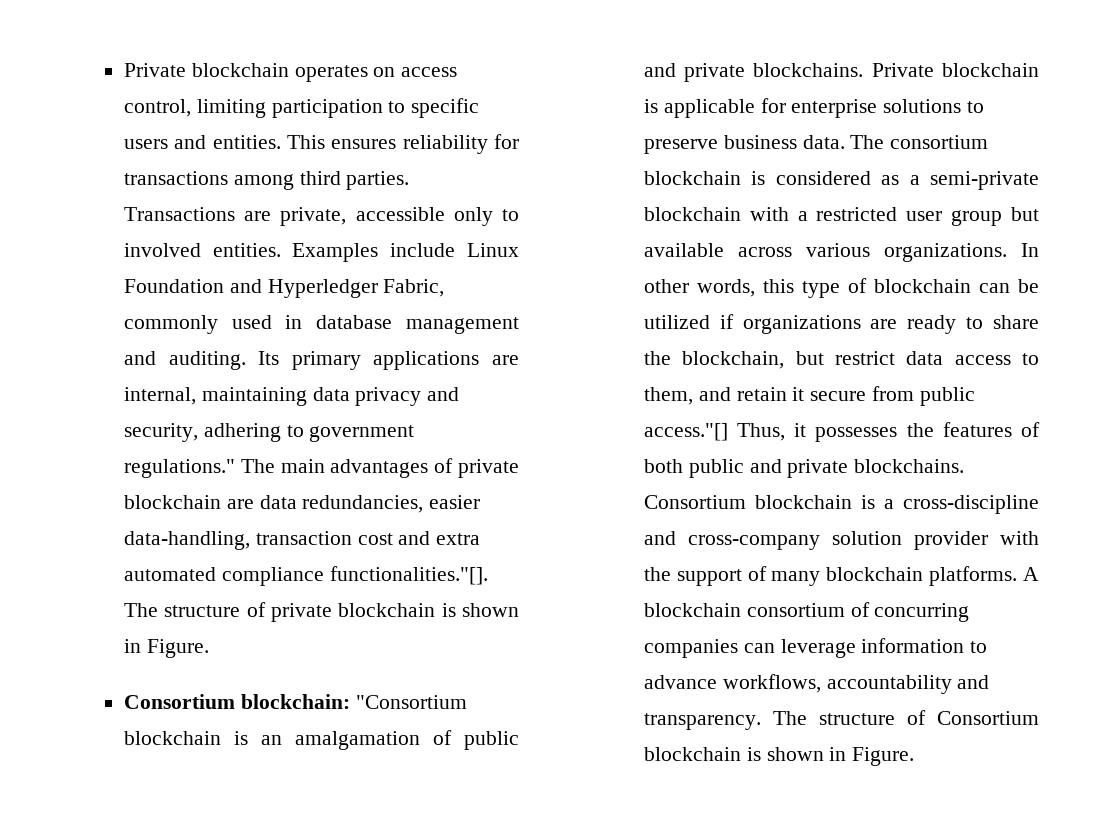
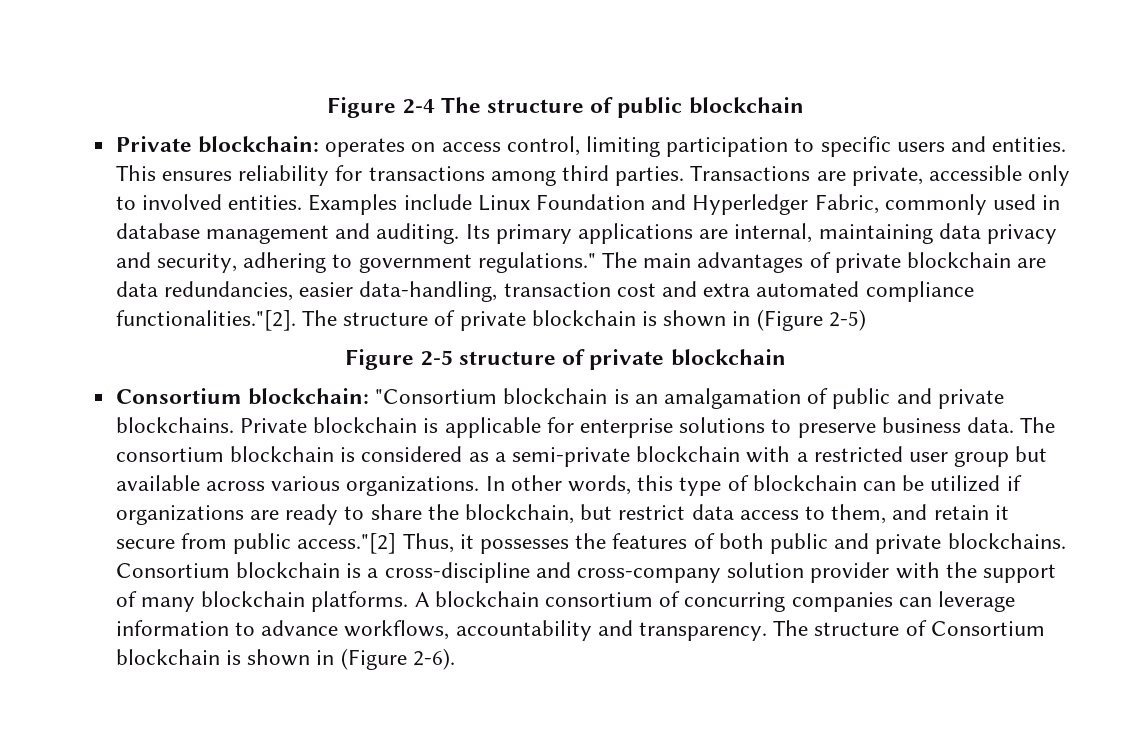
[123,63,289,77] Private blockchain -> [327,97,804,118] [115,136,319,153] Figure 2-4 The structure of public blockchain // Private blockchain:
[329,566,488,585] functionalities."[]. -> [115,310,296,331] functionalities."[2].
[146,639,209,658] Figure. -> [756,309,866,331] [345,349,786,370] (Figure 2-5) // Figure 2-5 structure of private blockchain
[643,423,728,441] access."[] -> [297,533,397,554] access."[2]
[852,747,915,766] Figure. -> [340,648,455,670] (Figure 2-6).

